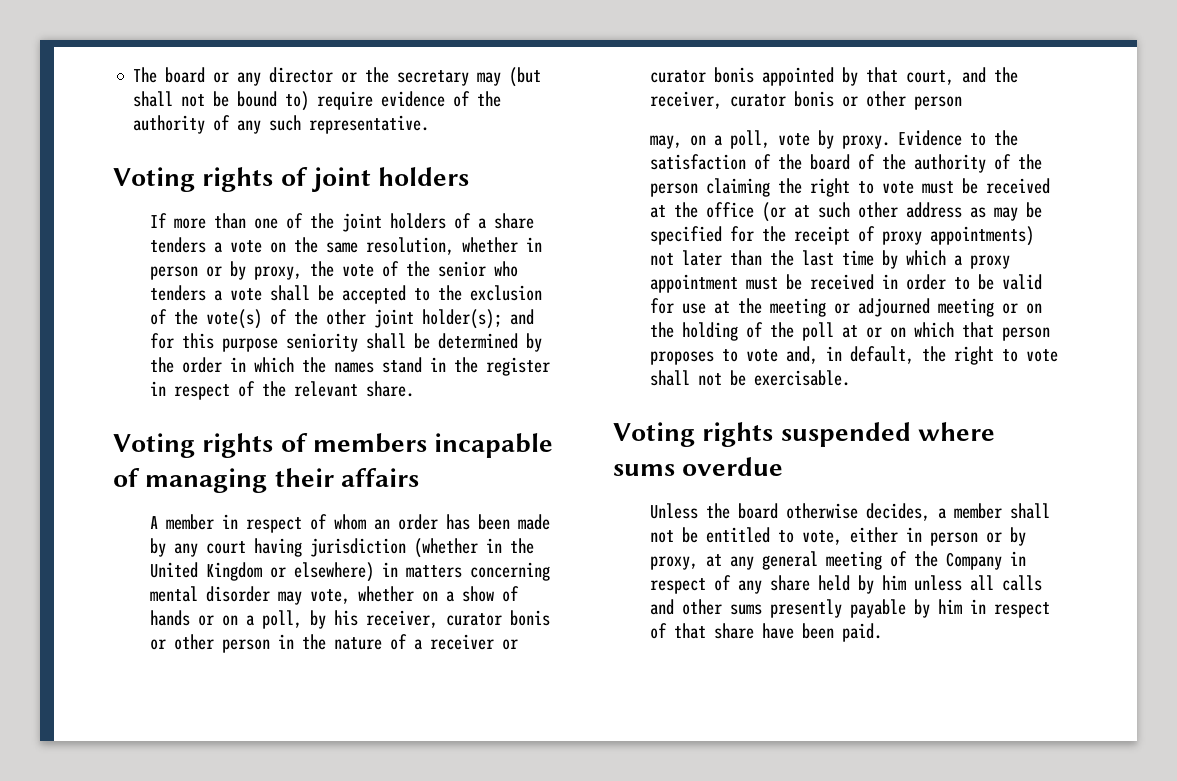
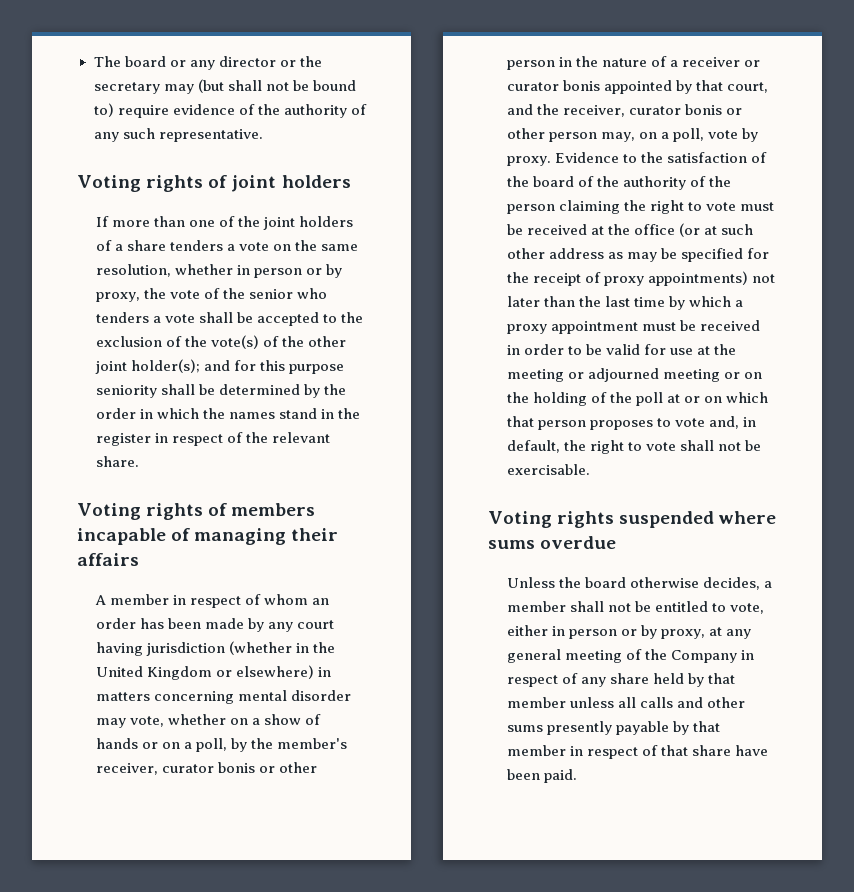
[333,610,358,626] his -> [251,738,348,749] the member's
(962, 103) // -> (597, 137) none
[881,575,906,590] him -> [708,673,736,684] [506,697,566,708] that member
[937,599,962,614] him -> [693,721,721,732] [506,745,566,756] that member

